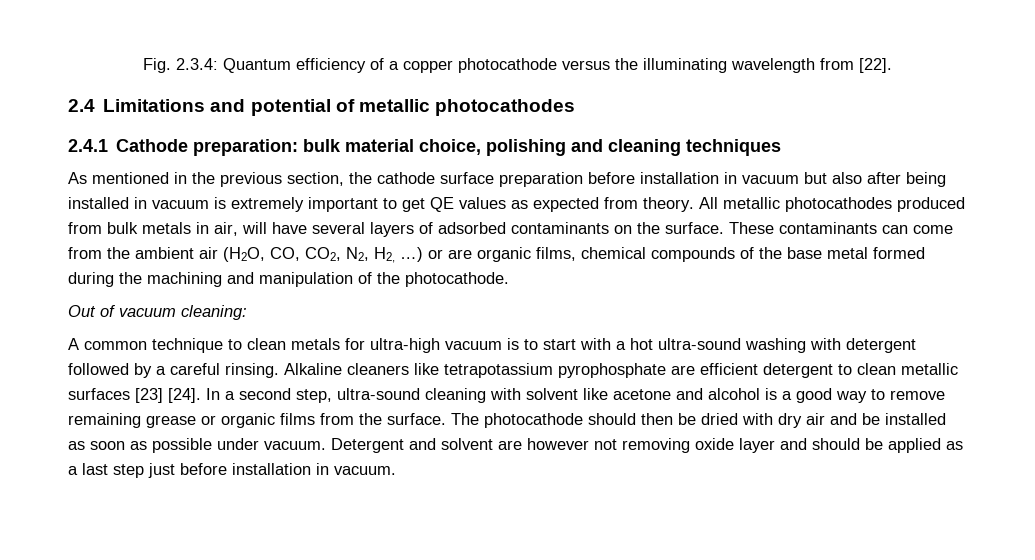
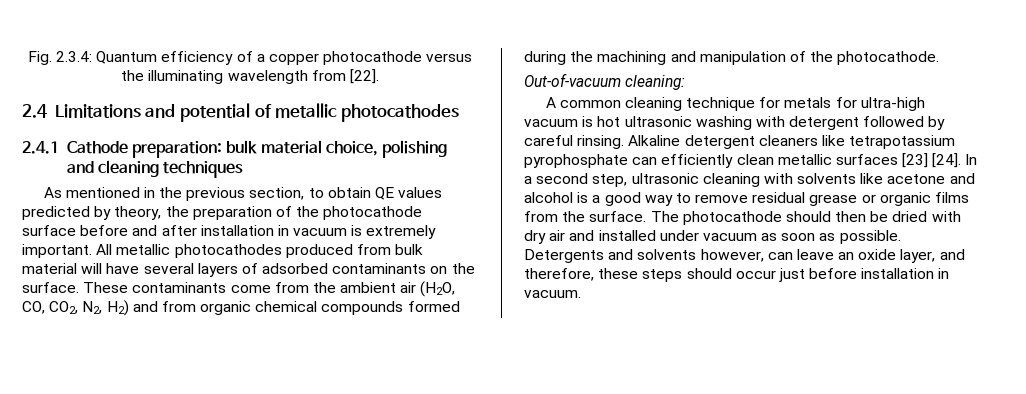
[349,172,946,187] [68,197,694,212] the cathode surface preparation before installation in vacuum but also after being installed in vacuum is extremely important to get QE values as expected from theory. -> [308,187,443,200] [22,206,423,220] [22,225,437,239] [22,244,92,258] to obtain QE values predicted by theory, the preparation of the photocathode surface before and after installation in vacuum is extremely important.
[142,222,238,236] metals in air, -> [22,263,77,274] material
[882,225,908,234] can -> (227, 287) none
[374,247,868,263] H2, …) or are organic films, chemical compounds of the base metal -> [106,300,404,316] H2) and from organic chemical compounds
[68,305,176,317] Out of vacuum -> [524,73,621,87] Out-of-vacuum
[152,338,286,353] technique to clean -> [624,97,781,111] cleaning technique for
[524,338,741,350] to start with a hot ultra-sound -> [597,116,692,127] hot ultrasonic
[156,366,166,375] a -> (946, 123) none
(342, 369) none -> [684,135,755,149] detergent
[671,363,852,378] are efficient detergent to -> [632,154,734,168] can efficiently
[337,388,420,400] ultra-sound -> [631,173,699,184] ultrasonic
[526,388,578,400] solvent -> [797,173,857,184] solvents
[68,413,141,428] remaining -> [752,192,806,203] residual
[862,413,946,425] [68,438,963,453] [68,463,144,478] be installed as soon as possible under vacuum. Detergent and solvent are however not removing oxide layer and should be applied as a last step -> [598,230,901,244] [524,249,965,263] [524,268,776,282] installed under vacuum as soon as possible. Detergents and solvents however, can leave an oxide layer, and therefore, these steps should occur

